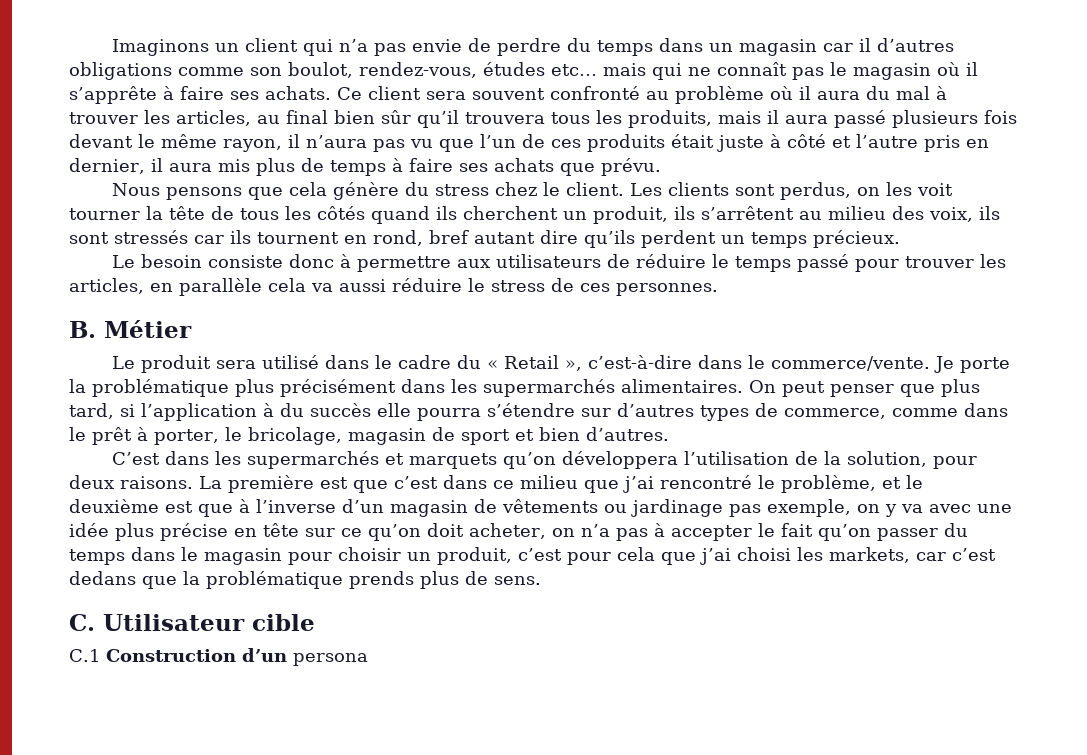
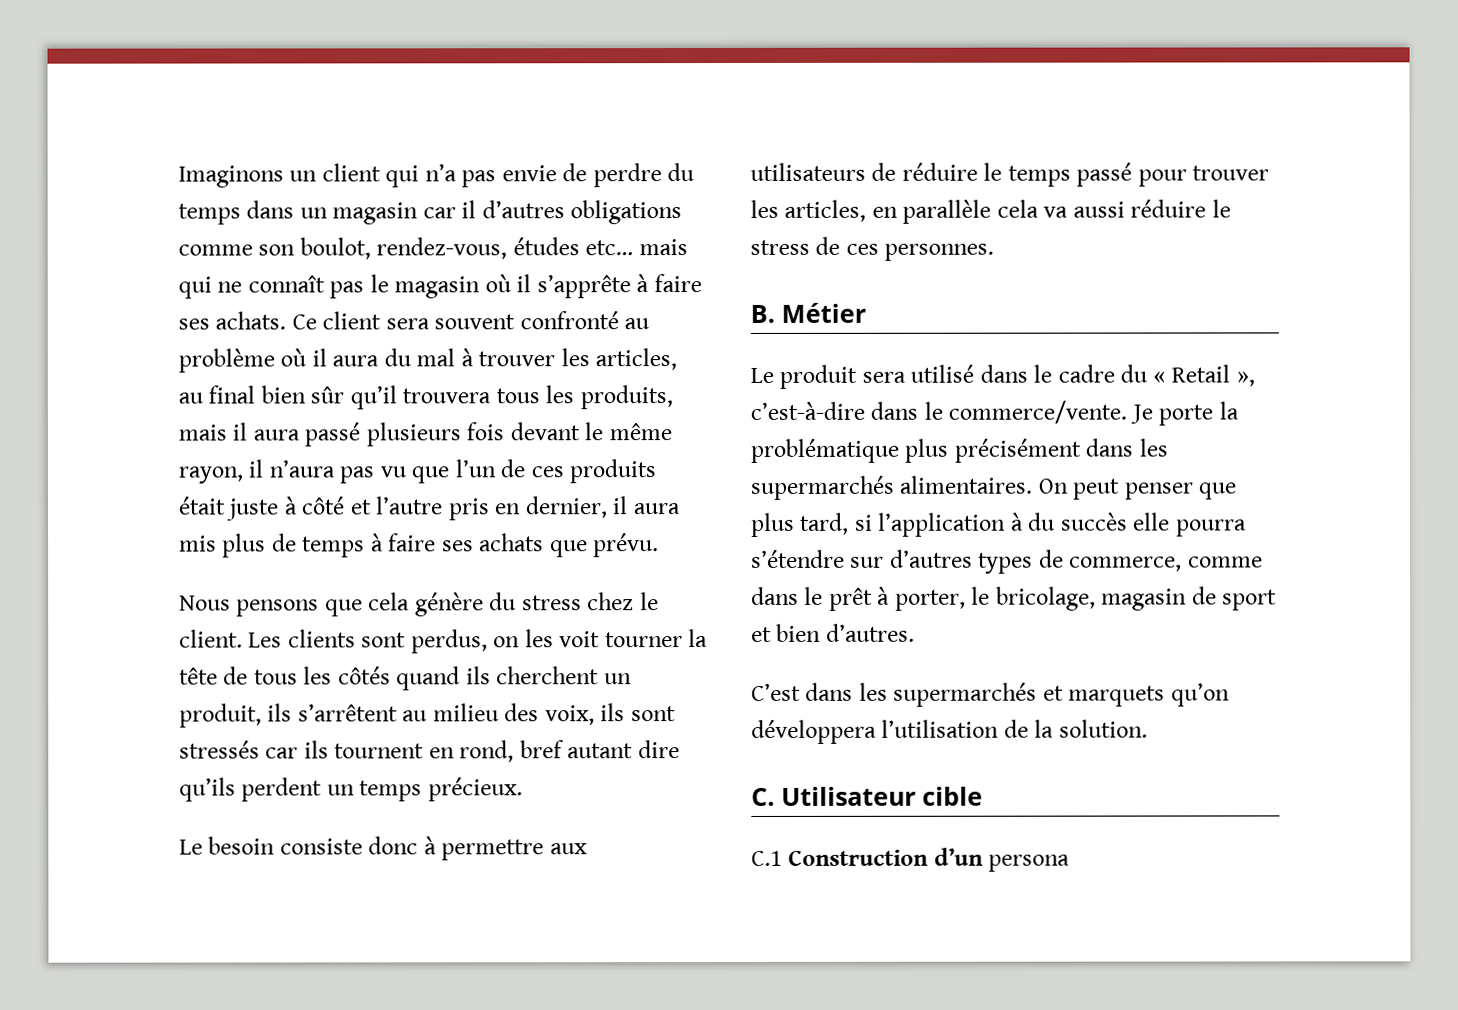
[846,451,977,469] [69,475,923,493] [69,499,1012,517] [69,523,968,541] [69,547,996,565] [69,571,541,589] solution, pour deux raisons. La première est que c’est dans ce milieu que j’ai rencontré le problème, et le deuxième est que à l’inverse d’un magasin de vêtements ou jardinage pas exemple, on y va avec une idée plus précise en tête sur ce qu’on doit acheter, on n’a pas à accepter le fait qu’on passer du temps dans le magasin pour choisir un produit, c’est pour cela que j’ai choisi les markets, car c’est dedans que la problématique prends plus de sens. -> [1058,719,1148,738] solution.

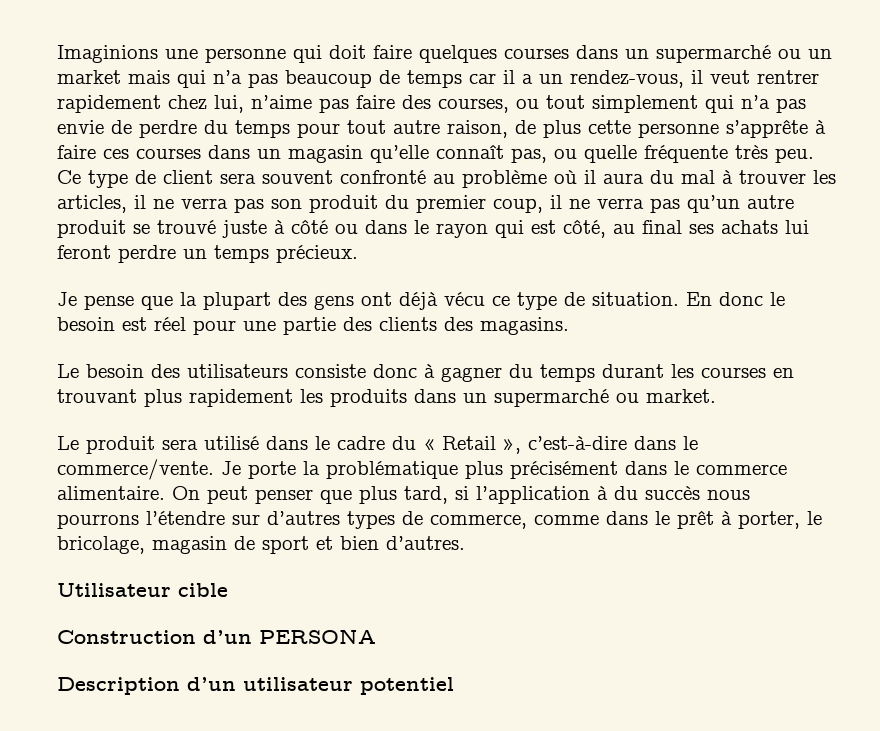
[178,163,381,188] Imaginons un client -> [57,45,832,63] [57,70,819,88] [57,95,698,113] Imaginions une personne qui doit faire quelques courses dans un supermarché ou un market mais qui n’a pas beaucoup de temps car il a un rendez-vous, il veut rentrer rapidement chez lui, n’aime pas faire des courses, ou tout simplement
[246,200,683,225] [178,237,688,260] [178,274,702,299] [178,311,317,330] dans un magasin car il d’autres obligations comme son boulot, rendez-vous, études etc… mais qui ne connaît pas le magasin où il s’apprête à faire ses achats. Ce -> [297,119,826,138] [57,144,814,163] [57,170,156,188] pour tout autre raison, de plus cette personne s’apprête à faire ces courses dans un magasin qu’elle connaît pas, ou quelle fréquente très peu. Ce type de
[178,385,673,410] [178,422,672,447] [178,459,657,484] [178,496,681,521] [179,533,660,558] [179,592,659,617] [179,629,709,654] [179,666,632,691] [179,703,676,728] [179,740,680,763] [179,777,523,802] au final bien sûr qu’il trouvera tous les produits, mais il aura passé plusieurs fois devant le même rayon, il n’aura pas vu que l’un de ces produits était juste à côté et l’autre pris en dernier, il aura mis plus de temps à faire ses achats que prévu. // Nous pensons que cela génère du stress chez le client. Les clients sont perdus, on les voit tourner la tête de tous les côtés quand ils cherchent un produit, ils s’arrêtent au milieu des voix, ils sont stressés car ils tournent en rond, bref autant dire qu’ils perdent un temps précieux. -> [134,195,794,213] [57,219,809,238] [57,245,358,263] [57,292,785,310] [57,317,569,335] il ne verra pas son produit du premier coup, il ne verra pas qu’un autre produit se trouvé juste à côté ou dans le rayon qui est côté, au final ses achats lui feront perdre un temps précieux. // Je pense que la plupart des gens ont déjà vécu ce type de situation. En donc le besoin est réel pour une partie des clients des magasins.
(276, 845) none -> [151,364,288,378] des utilisateurs
[441,839,588,861] [750,162,1270,187] [750,199,1231,224] [750,236,995,261] [750,302,866,323] permettre aux utilisateurs de réduire le temps passé pour trouver les articles, en parallèle cela va aussi réduire le stress de ces personnes. // B. Métier -> [441,364,794,382] [57,389,716,407] gagner du temps durant les courses en trouvant plus rapidement les produits dans un supermarché ou market.
[1138,438,1168,457] [750,475,1033,500] les supermarchés alimentaires. -> [674,461,787,475] [57,486,165,500] le commerce alimentaire.
[1133,512,1247,537] [751,549,845,568] elle pourra s’étendre -> [707,490,750,500] [57,511,225,529] nous pourrons l’étendre
[751,682,1230,707] [751,719,1148,744] [751,787,775,806] C’est dans les supermarchés et marquets qu’on développera l’utilisation de la solution. // C. -> (465, 543) none
[751,850,783,866] C.1 -> (228, 590) none
[988,854,1071,872] persona -> [259,629,376,644] [57,677,454,695] PERSONA // Description d’un utilisateur potentiel

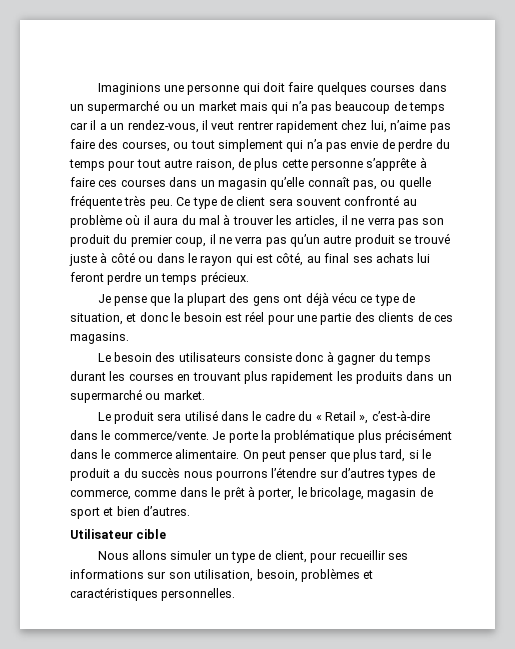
[592,292,712,306] situation. En -> [70,313,137,325] situation, et
[444,317,473,331] des -> [417,312,453,322] de ces
[476,486,608,504] l’application à -> [422,449,432,459] [70,468,121,481] le produit a
[57,629,376,644] [57,677,454,695] Construction d’un PERSONA // Description d’un utilisateur potentiel -> [97,550,408,563] [70,568,374,582] [70,587,236,601] Nous allons simuler un type de client, pour recueillir ses informations sur son utilisation, besoin, problèmes et caractéristiques personnelles.

